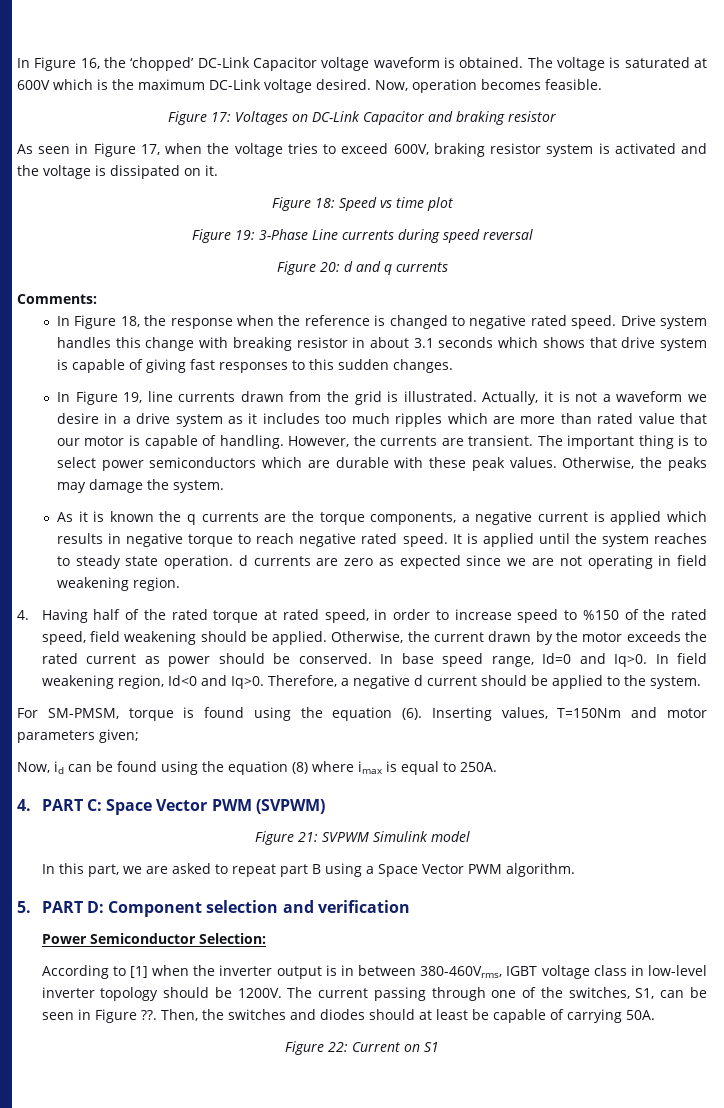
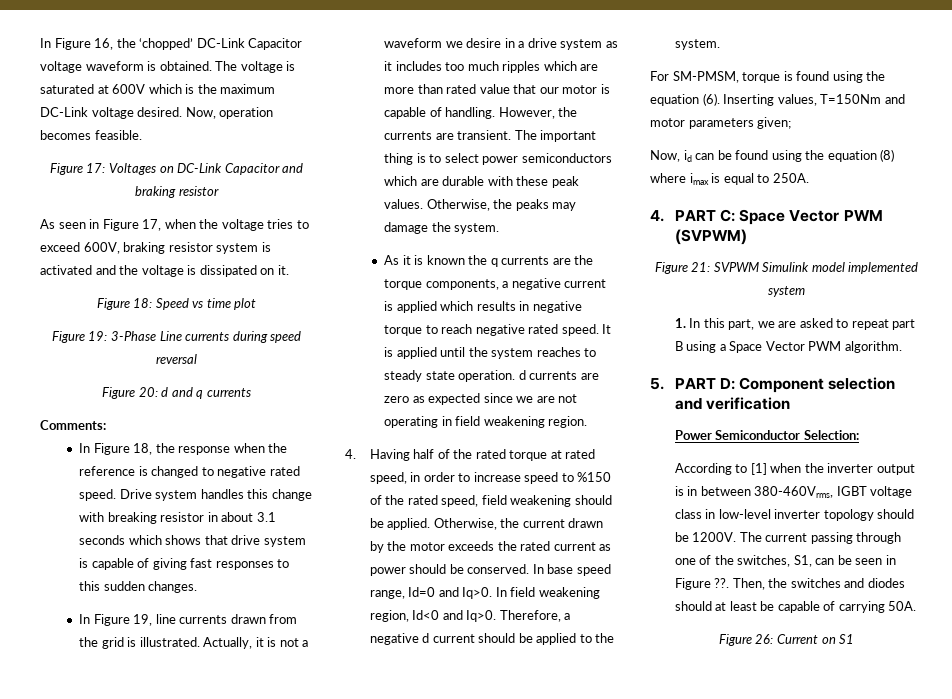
(470, 836) // -> [848,262,919,274] [768,286,805,297] [674,318,686,328] implemented system // 1.
[328,1042,348,1052] 22: -> [755,634,774,644] 26:

